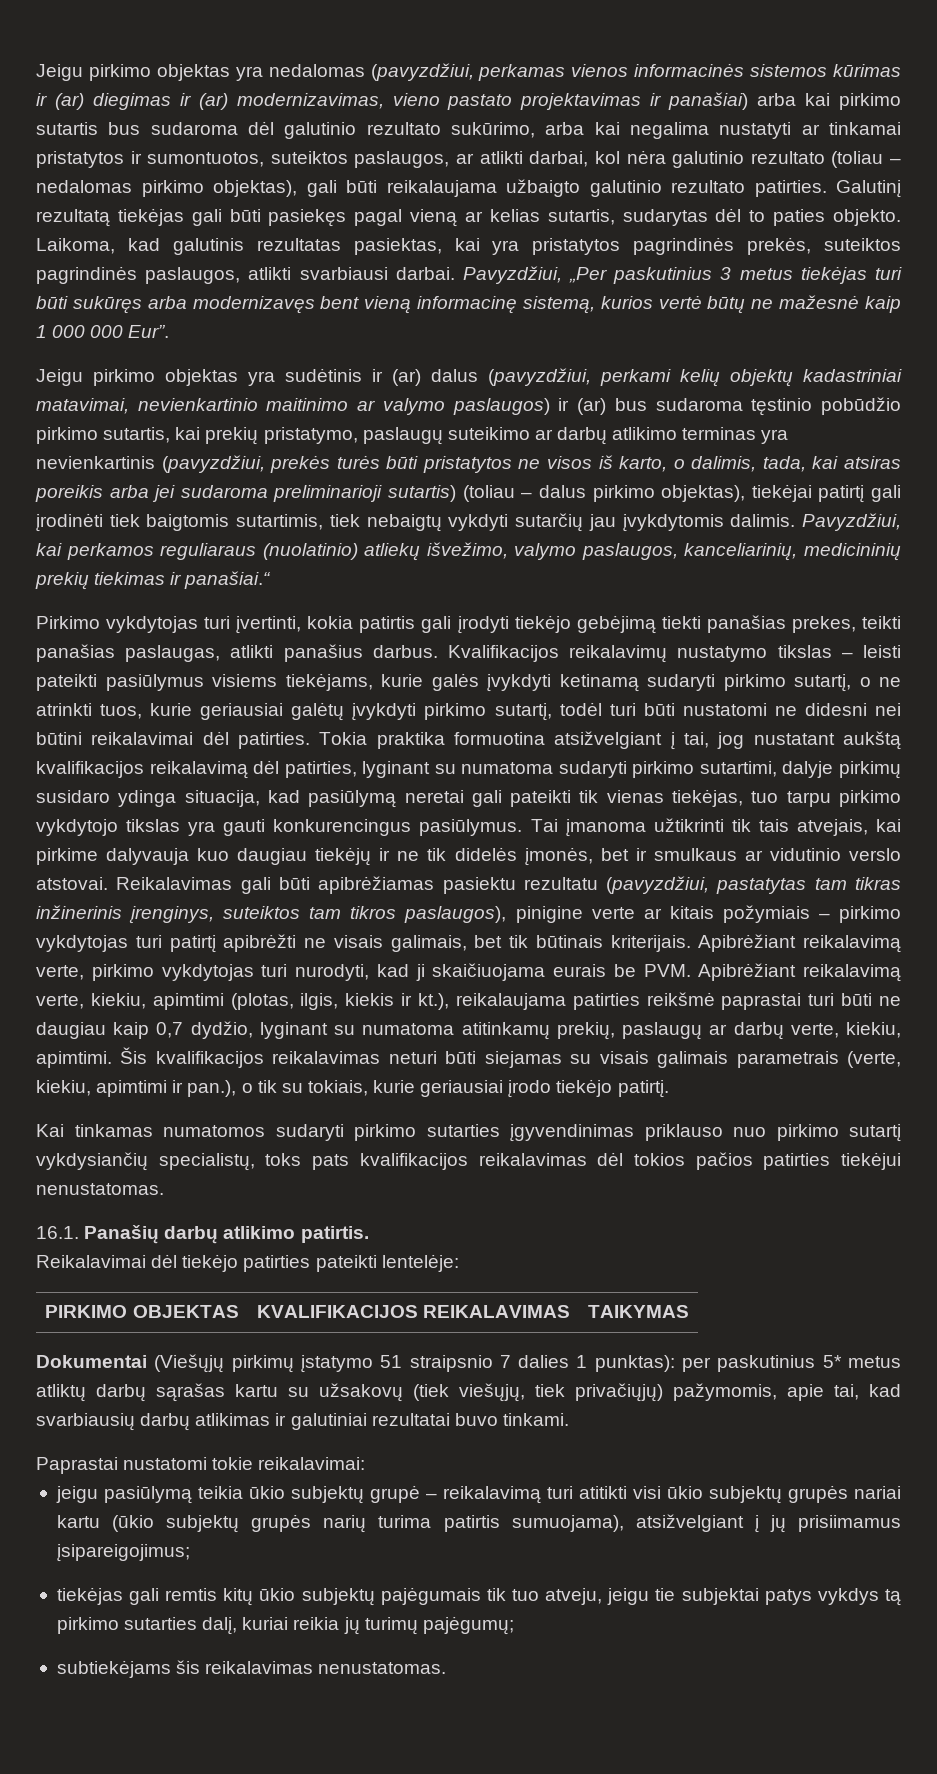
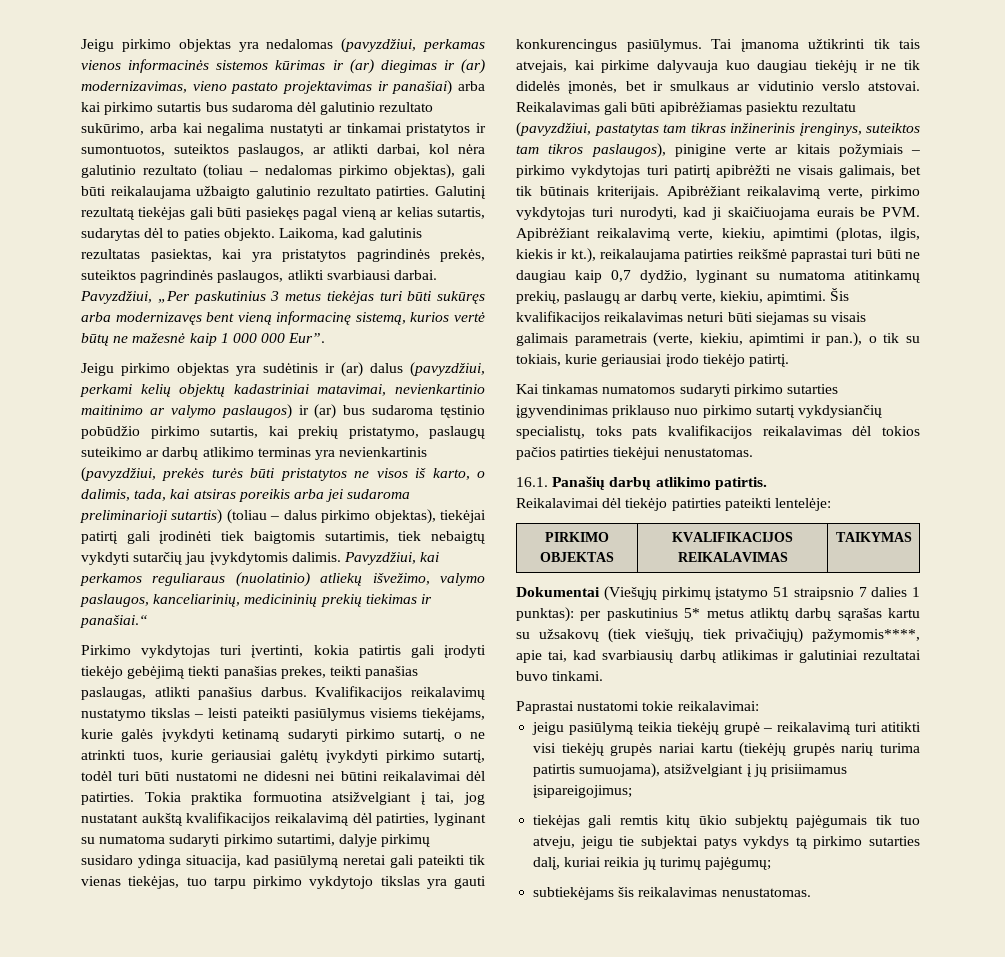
[673,1383,777,1401] pažymomis, -> [812,629,920,642] pažymomis****,
[248,1486,364,1504] ūkio subjektų -> [676,722,719,735] tiekėjų
[666,1486,782,1504] ūkio subjektų -> [561,743,604,756] tiekėjų
[112,1515,240,1533] (ūkio subjektų -> [739,742,787,757] (tiekėjų

